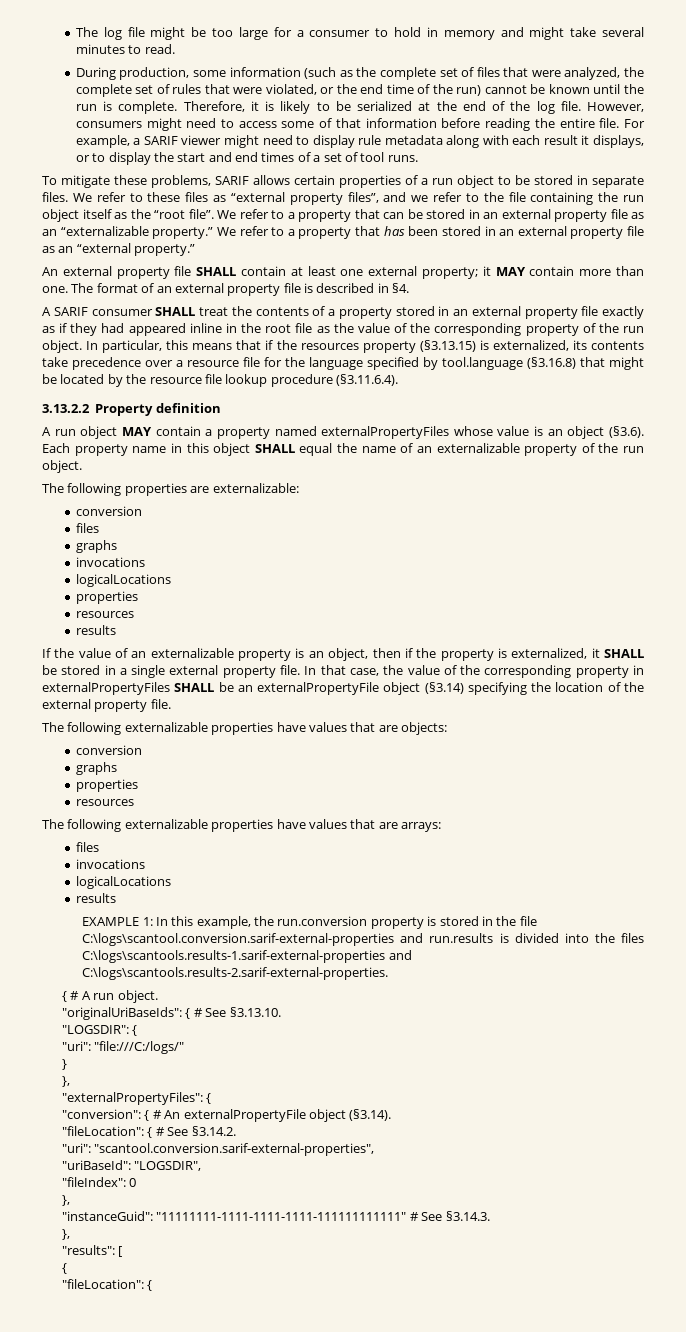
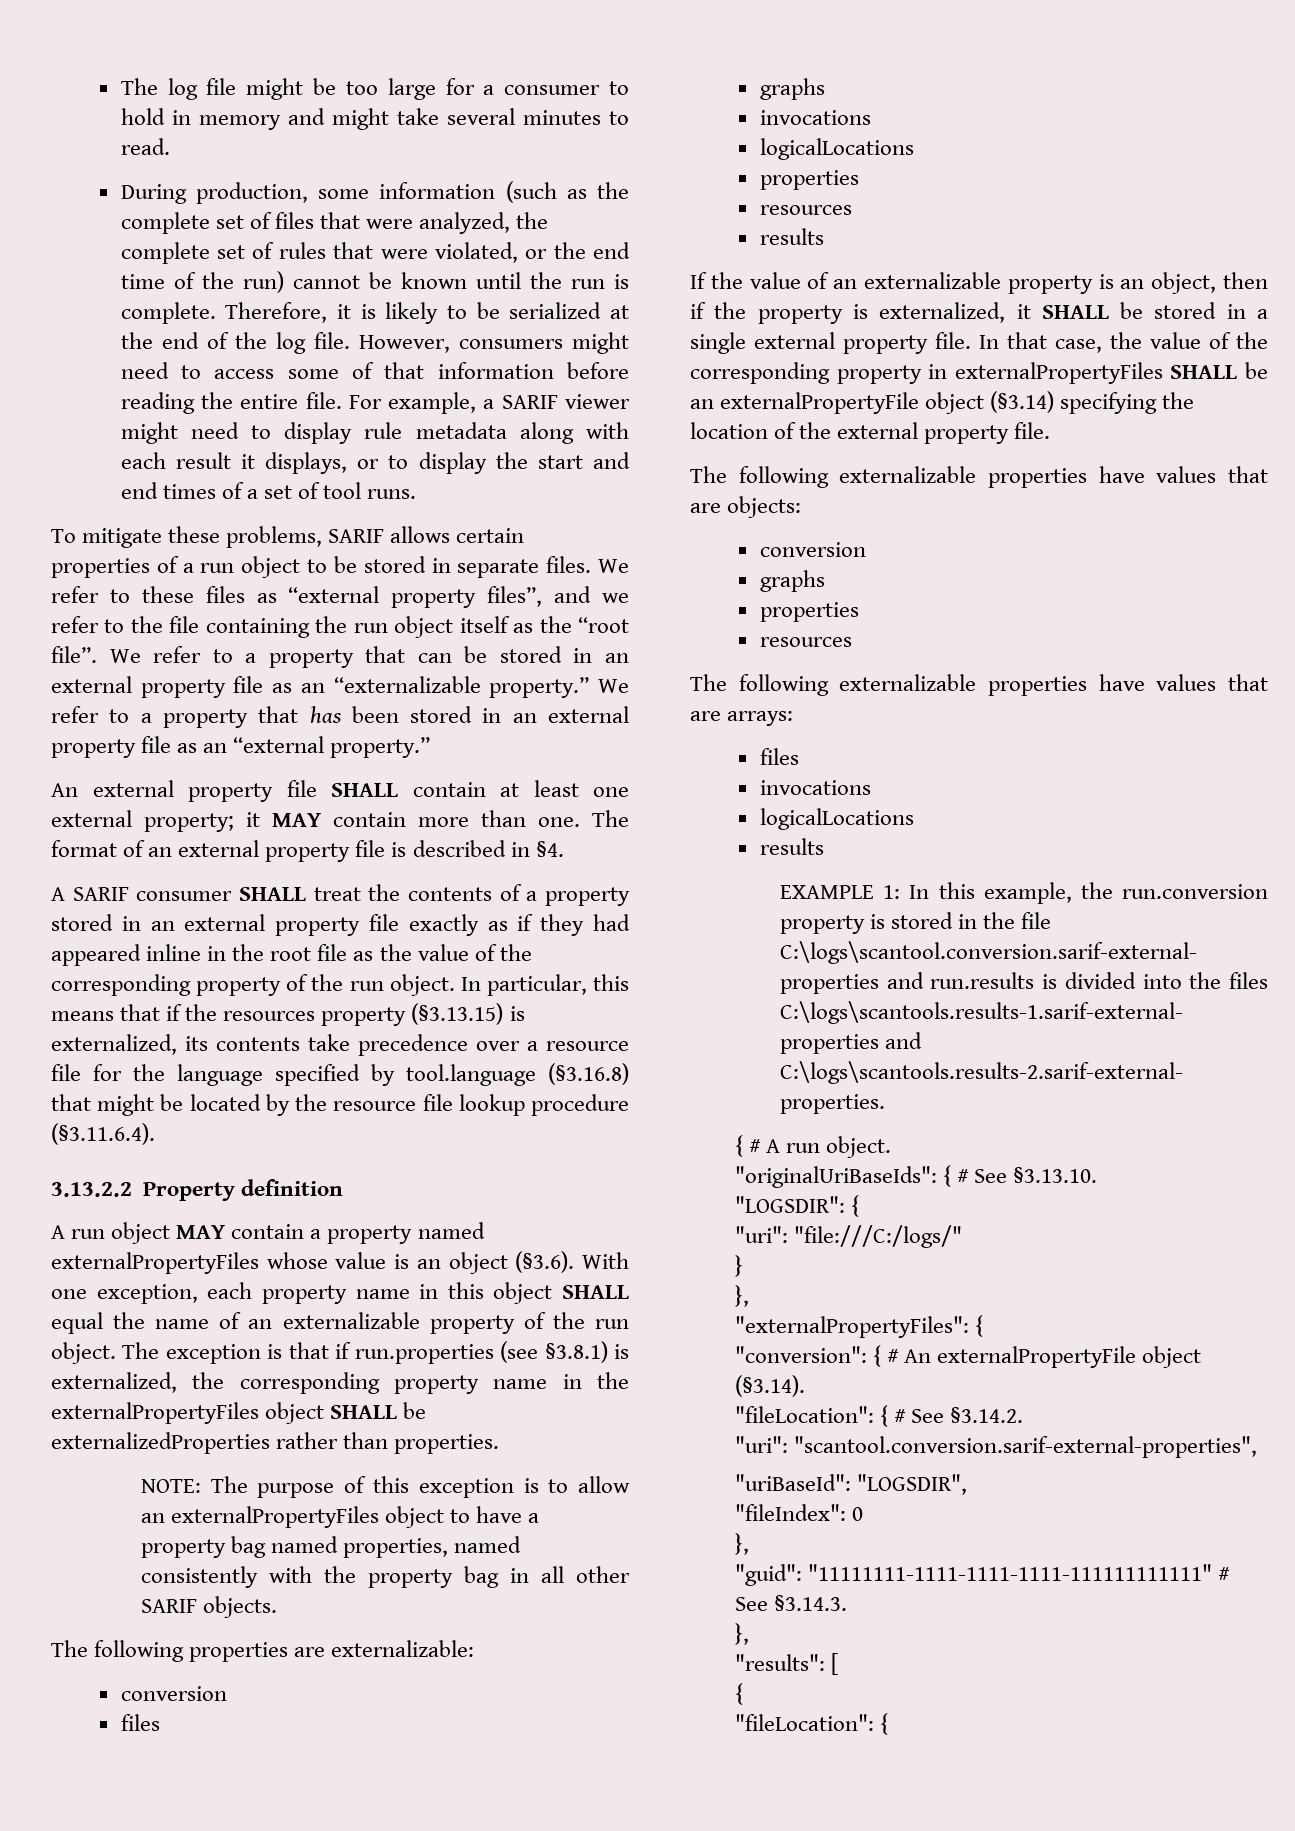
[42,443,70,453] Each -> [582,1252,629,1269] [51,1282,253,1304] With one exception, each
(82, 466) none -> [122,1341,630,1364] [51,1372,629,1394] [51,1402,427,1424] [51,1432,500,1454] [140,1476,630,1498] [140,1506,540,1528] [140,1536,522,1558] [140,1566,630,1588] [140,1596,278,1618] The exception is that if run.properties (see §3.8.1) is externalized, the corresponding property name in the externalPropertyFiles object SHALL be externalizedProperties rather than properties. // NOTE: The purpose of this exception is to allow an externalPropertyFiles object to have a property bag named properties, named consistently with the property bag in all other SARIF objects.
[62,1211,154,1221] "instanceGuid": -> [734,1564,802,1586] "guid":

